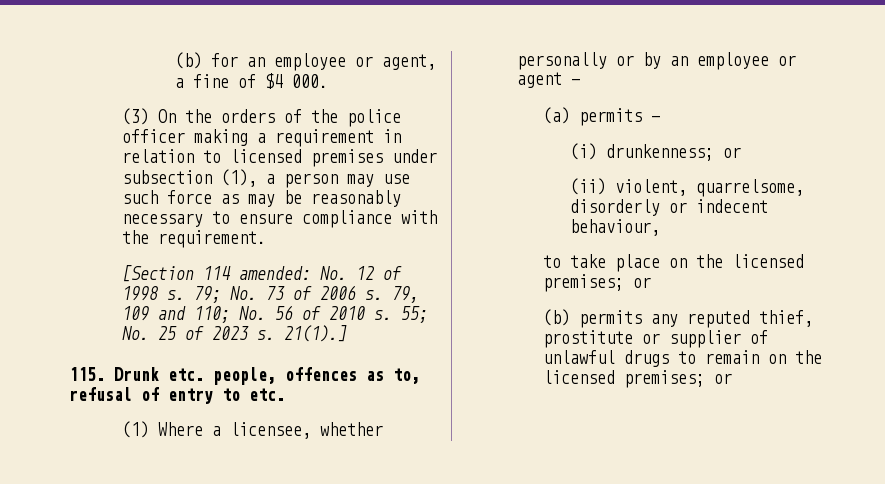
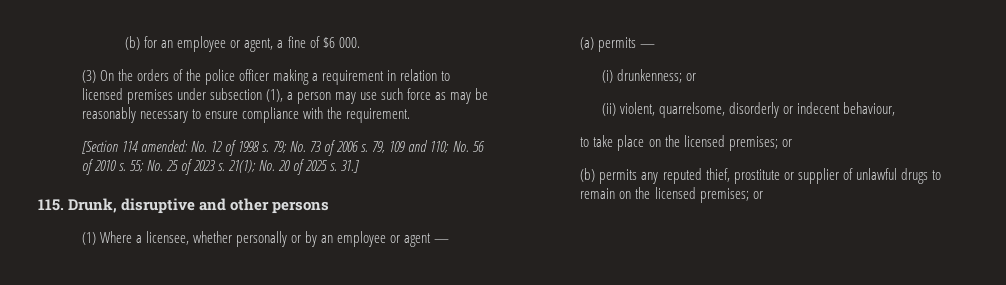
[264,73,283,89] $4 -> [322,37,335,48] $6
[283,325,347,342] [69,367,420,385] [69,387,285,404] 21(1).] // 115. Drunk etc. people, offences as to, refusal of entry to etc. -> [228,159,360,175] [38,198,330,214] 21(1); No. 20 of 2025 s. 31.] // 115. Drunk, disruptive and other persons

